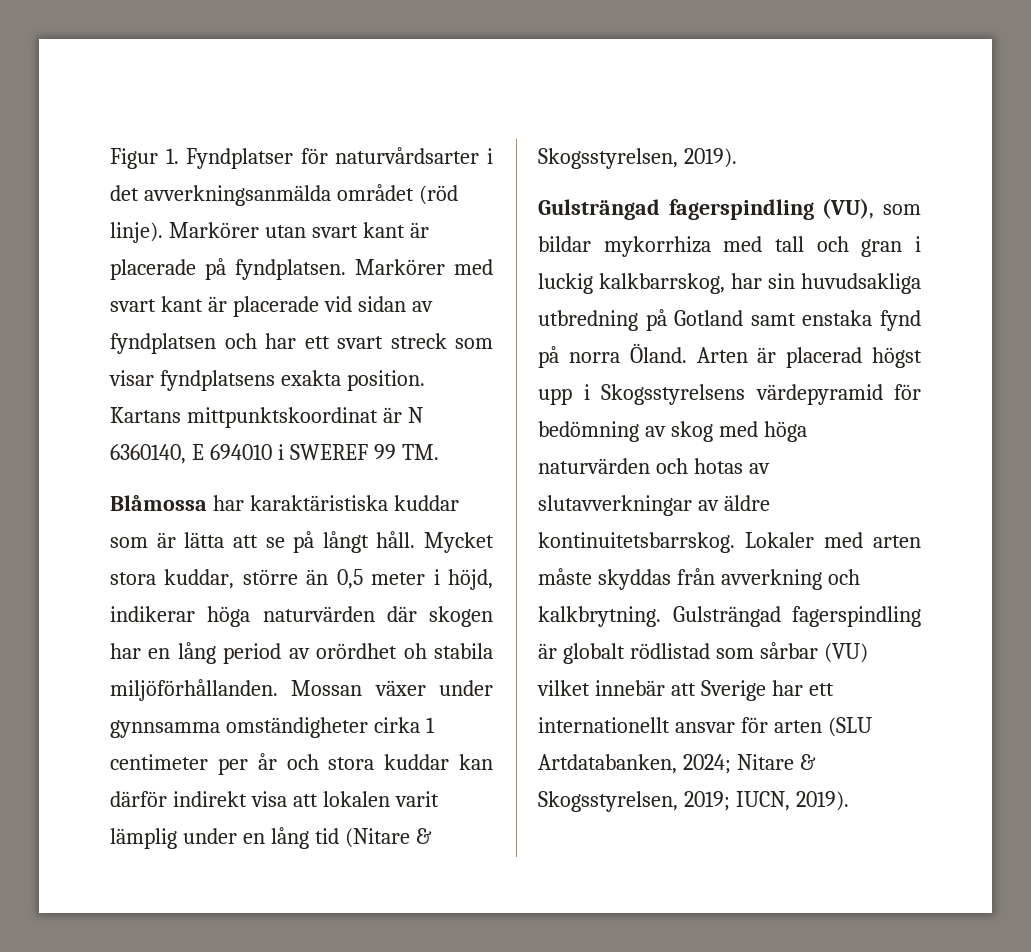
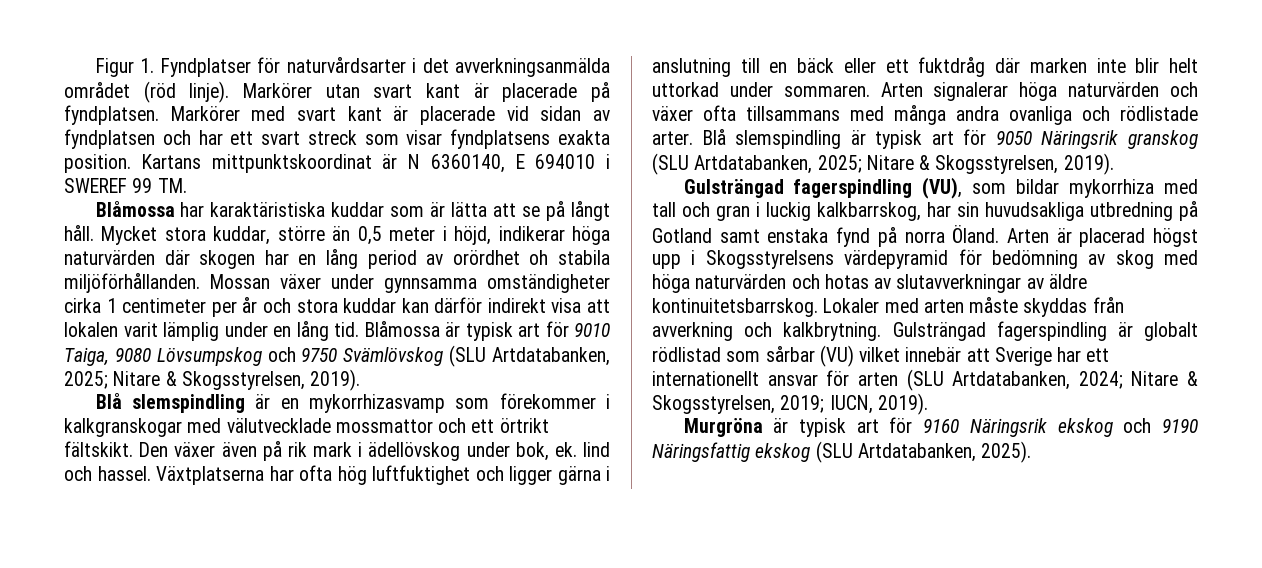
[314,828,410,848] tid (Nitare -> [334,321,610,341] [64,345,610,367] [64,369,361,391] [95,393,610,413] [64,418,549,437] [64,441,610,461] [64,465,610,485] [652,57,1198,77] [652,82,1198,101] [652,105,1198,125] [652,129,1198,149] [652,153,914,175] tid. Blåmossa är typisk art för 9010 Taiga, 9080 Lövsumpskog och 9750 Svämlövskog (SLU Artdatabanken, 2025; Nitare & Skogsstyrelsen, 2019). // Blå slemspindling är en mykorrhizasvamp som förekommer i kalkgranskogar med välutvecklade mossmattor och ett örtrikt fältskikt. Den växer även på rik mark i ädellövskog under bok, ek. lind och hassel. Växtplatserna har ofta hög luftfuktighet och ligger gärna i anslutning till en bäck eller ett fuktdråg där marken inte blir helt uttorkad under sommaren. Arten signalerar höga naturvärden och växer ofta tillsammans med många andra ovanliga och rödlistade arter. Blå slemspindling är typisk art för 9050 Näringsrik granskog (SLU Artdatabanken, 2025; Nitare
(849, 801) none -> [683,417,1198,437] [652,441,1032,463] // Murgröna är typisk art för 9160 Näringsrik ekskog och 9190 Näringsfattig ekskog (SLU Artdatabanken, 2025).

